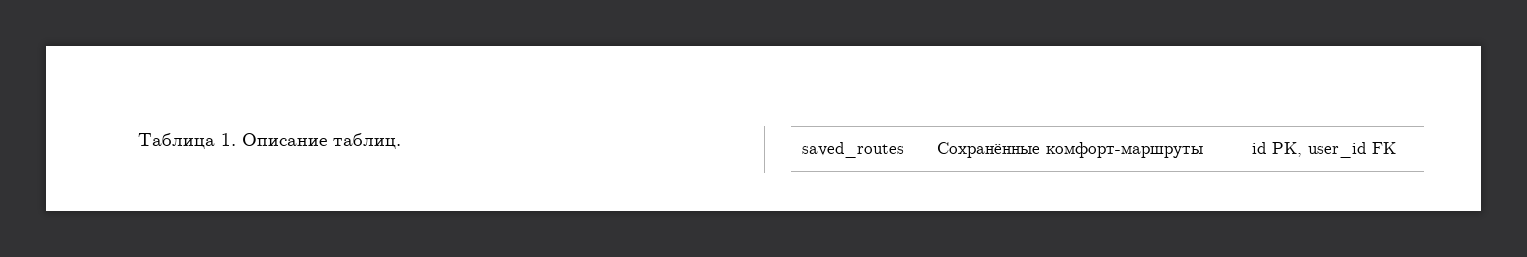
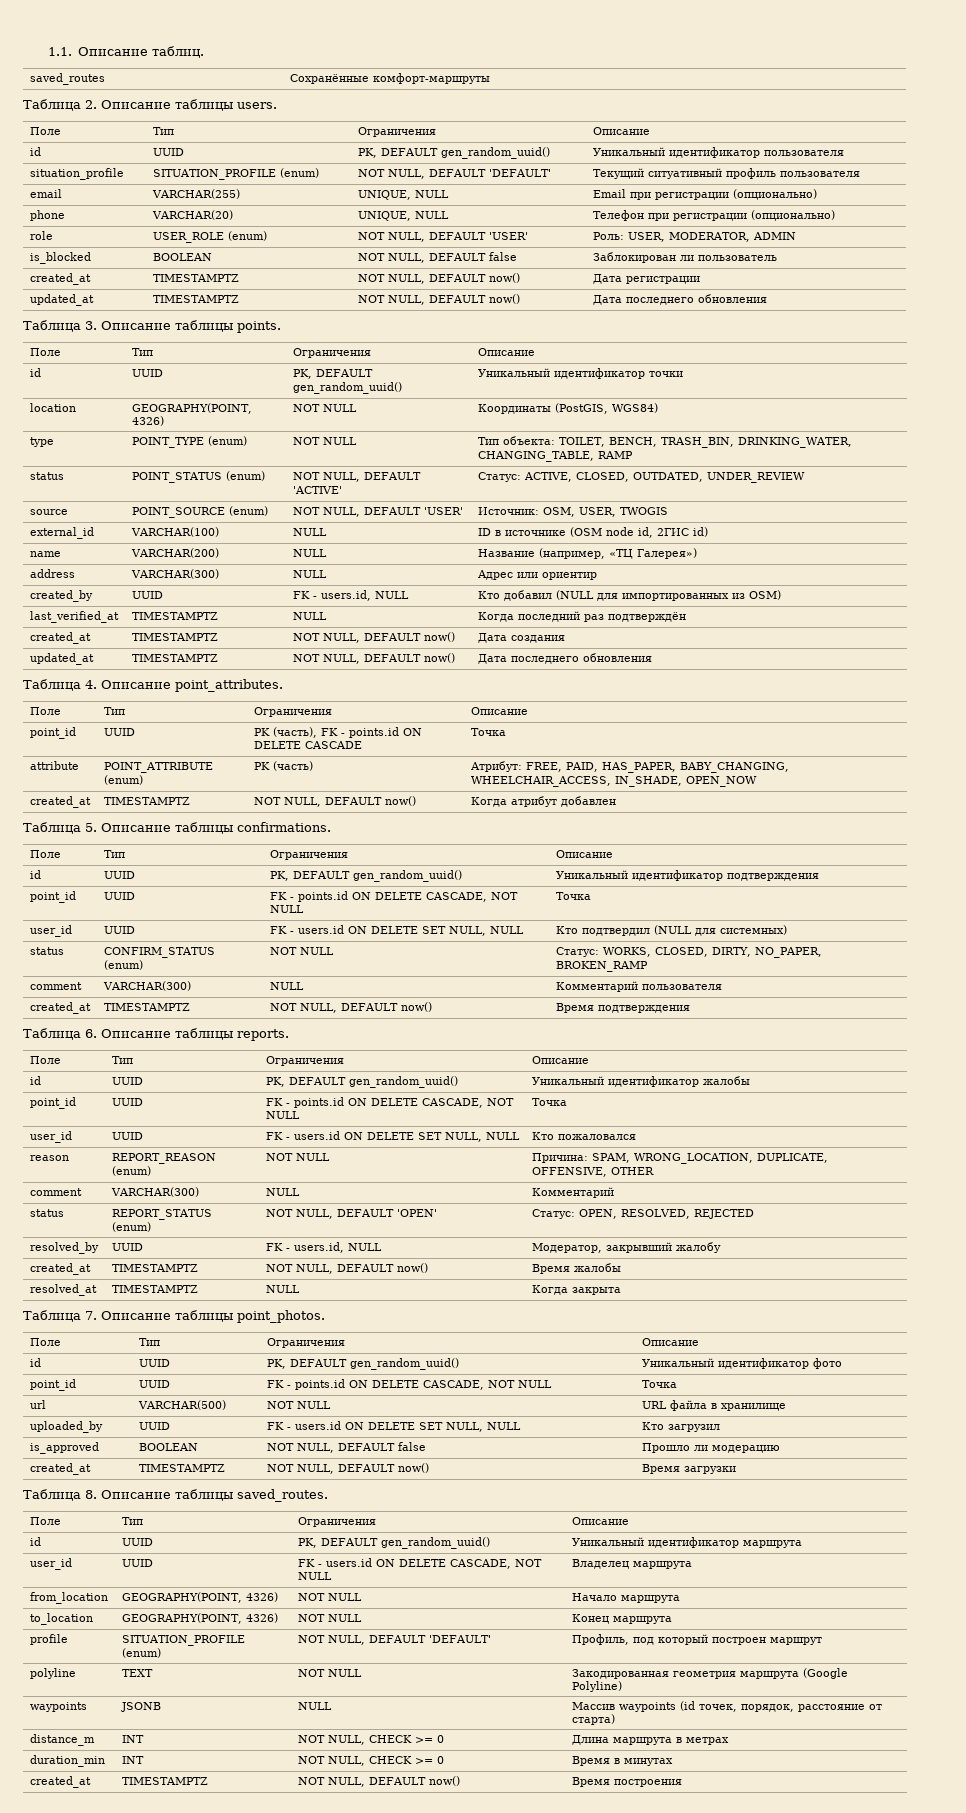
[138,133,237,149] Таблица 1. -> [47,47,72,56] 1.1.
[1251,142,1396,158] | id PK, user_id FK -> [23,99,277,111] [29,127,61,135] [152,127,174,135] [357,127,436,137] [592,127,650,135] [29,147,41,156] [152,148,184,156] [357,147,550,159] [592,147,844,158] [29,168,124,180] [152,168,319,180] [357,169,551,179] [592,168,860,179] [29,189,62,198] [151,189,240,199] [357,190,449,200] [592,189,817,200] [29,210,65,221] [151,210,233,220] [357,211,449,221] [592,210,835,221] [29,231,53,240] [152,231,267,243] [357,232,528,242] [592,232,796,242] [29,252,91,264] [152,253,212,261] [357,252,517,263] [592,252,777,263] [29,273,91,285] [152,274,239,282] [357,273,520,284] [592,274,700,284] [29,294,94,306] [152,295,239,303] [357,294,520,305] [592,294,767,305] [23,320,281,333] [29,348,61,356] [131,348,153,356] [292,348,371,358] [477,348,535,356] [29,368,41,377] [131,369,163,377] [292,369,373,379] [292,382,402,394] [477,368,683,379] [29,403,76,412] [131,403,252,414] [131,416,164,426] [292,404,357,412] [477,403,658,414] [29,437,54,447] [131,436,247,448] [292,437,357,445] [477,436,852,448] [477,451,633,462] [29,472,64,480] [131,471,265,483] [292,472,421,482] [292,486,342,494] [477,472,805,483] [29,509,68,515] [131,506,268,518] [292,507,463,517] [477,507,668,517] [29,527,94,539] [130,527,219,537] [292,528,327,536] [477,527,708,538] [29,551,61,557] [130,548,219,558] [292,549,327,557] [477,548,697,559] [29,569,75,578] [130,569,219,579] [292,570,327,578] [477,570,597,580] [29,590,93,602] [131,591,163,599] [292,590,409,601] [477,590,781,601] [29,611,119,623] [131,612,218,620] [292,612,327,620] [477,611,686,622] [29,632,91,644] [131,633,218,641] [292,632,455,643] [477,633,565,643] [29,653,94,665] [131,654,218,662] [292,653,455,664] [477,653,652,664] [23,679,283,692] [29,707,61,715] [103,707,125,715] [253,707,332,717] [470,707,528,715] [29,727,76,739] [103,728,135,736] [253,727,422,738] [253,741,362,749] [470,728,506,736] [29,761,79,770] [103,762,213,773] [103,775,143,785] [253,761,313,771] [470,761,789,773] [470,776,757,787] [29,796,91,808] [103,797,190,805] [253,796,416,807] [470,796,616,807] [23,822,331,834] [29,850,61,858] [103,850,125,858] [269,850,348,860] [555,850,613,858] [29,870,41,879] [103,871,135,879] [269,870,462,882] [555,870,819,881] [29,891,76,903] [103,892,135,900] [269,891,518,902] [269,905,304,913] [555,892,591,900] [29,925,72,937] [103,926,135,934] [269,925,524,936] [555,925,787,936] [29,947,64,955] [103,947,215,958] [103,960,143,970] [269,947,334,955] [555,947,822,958] [555,961,648,972] [29,982,82,990] [102,981,191,991] [269,982,304,990] [555,981,722,992] [29,1002,91,1014] [103,1003,190,1011] [269,1002,432,1013] [555,1003,690,1013] [23,1028,289,1041] [29,1056,61,1064] [111,1056,133,1064] [265,1056,344,1066] [531,1056,589,1064] [29,1076,41,1085] [111,1077,143,1085] [265,1076,458,1088] [531,1076,750,1087] [29,1097,76,1109] [111,1098,143,1106] [265,1097,514,1108] [265,1111,300,1119] [531,1098,567,1106] [29,1131,72,1143] [111,1132,143,1140] [265,1131,520,1142] [531,1132,636,1140] [29,1155,69,1161] [111,1153,216,1164] [111,1166,151,1176] [265,1153,330,1161] [531,1153,828,1164] [531,1167,654,1177] [29,1188,82,1196] [110,1187,199,1197] [265,1188,300,1196] [531,1187,614,1198] [29,1209,64,1217] [111,1209,212,1220] [111,1222,151,1232] [265,1209,437,1219] [531,1209,754,1219] [29,1242,99,1254] [111,1243,143,1251] [265,1242,382,1253] [531,1242,721,1253] [29,1263,91,1275] [111,1264,198,1272] [265,1263,428,1274] [531,1263,621,1274] [29,1284,97,1296] [111,1285,198,1293] [265,1285,300,1293] [531,1285,621,1295] [23,1310,325,1323] [29,1338,61,1346] [138,1338,160,1346] [266,1338,345,1348] [641,1338,699,1346] [29,1358,41,1367] [138,1359,170,1367] [266,1358,459,1370] [641,1358,842,1369] [29,1379,76,1391] [138,1380,170,1388] [266,1379,552,1390] [641,1380,677,1388] [29,1400,46,1409] [137,1400,226,1410] [266,1401,331,1409] [641,1400,786,1411] [29,1421,103,1433] [138,1422,170,1430] [266,1421,521,1432] [641,1422,720,1432] [29,1442,99,1454] [138,1443,198,1451] [266,1442,426,1453] [641,1443,780,1453] [29,1463,91,1475] [138,1464,225,1472] [266,1463,429,1474] [641,1464,736,1474] [23,1489,328,1502] [29,1517,61,1525] [121,1517,143,1525] [297,1517,376,1527] [571,1517,629,1525] [29,1537,41,1546] [121,1538,153,1546] [297,1537,490,1549] [571,1537,802,1548] [29,1558,72,1570] [121,1559,153,1567] [297,1558,542,1569] [297,1572,332,1580] [571,1559,692,1569] [29,1592,108,1604] [121,1592,278,1603] [297,1593,362,1601] [571,1593,680,1603] [29,1613,93,1625] [121,1613,278,1624] [297,1614,362,1622] [571,1614,672,1624] [29,1634,68,1645] [121,1635,245,1646] [121,1648,161,1658] [297,1635,491,1645] [571,1634,822,1645] [29,1668,76,1679] [121,1669,153,1677] [297,1669,362,1677] [571,1668,848,1679] [571,1681,622,1692] [29,1702,87,1712] [120,1702,161,1712] [297,1702,332,1710] [571,1701,882,1712] [571,1714,615,1725] [29,1734,95,1746] [121,1735,144,1743] [297,1735,444,1745] [571,1735,729,1745] [29,1755,105,1767] [121,1756,144,1764] [297,1756,444,1766] [571,1756,673,1766] [29,1776,91,1788] [121,1777,208,1785] [297,1776,460,1787] [571,1777,682,1787] // Таблица 2. Описание таблицы users. // Поле | Тип | Ограничения | Описание // id | UUID | PK, DEFAULT gen_random_uuid() | Уникальный идентификатор пользователя // situation_profile | SITUATION_PROFILE (enum) | NOT NULL, DEFAULT 'DEFAULT' | Текущий ситуативный профиль пользователя // email | VARCHAR(255) | UNIQUE, NULL | Email при регистрации (опционально) // phone | VARCHAR(20) | UNIQUE, NULL | Телефон при регистрации (опционально) // role | USER_ROLE (enum) | NOT NULL, DEFAULT 'USER' | Роль: USER, MODERATOR, ADMIN // is_blocked | BOOLEAN | NOT NULL, DEFAULT false | Заблокирован ли пользователь // created_at | TIMESTAMPTZ | NOT NULL, DEFAULT now() | Дата регистрации // updated_at | TIMESTAMPTZ | NOT NULL, DEFAULT now() | Дата последнего обновления // Таблица 3. Описание таблицы points. // Поле | Тип | Ограничения | Описание // id | UUID | PK, DEFAULT gen_random_uuid() | Уникальный идентификатор точки // location | GEOGRAPHY(POINT, 4326) | NOT NULL | Координаты (PostGIS, WGS84) // type | POINT_TYPE (enum) | NOT NULL | Тип объекта: TOILET, BENCH, TRASH_BIN, DRINKING_WATER, CHANGING_TABLE, RAMP // status | POINT_STATUS (enum) | NOT NULL, DEFAULT 'ACTIVE' | Статус: ACTIVE, CLOSED, OUTDATED, UNDER_REVIEW // source | POINT_SOURCE (enum) | NOT NULL, DEFAULT 'USER' | Источник: OSM, USER, TWOGIS // external_id | VARCHAR(100) | NULL | ID в источнике (OSM node id, 2ГИС id) // name | VARCHAR(200) | NULL | Название (например, «ТЦ Галерея») // address | VARCHAR(300) | NULL | Адрес или ориентир // created_by | UUID | FK - users.id, NULL | Кто добавил (NULL для импортированных из OSM) // last_verified_at | TIMESTAMPTZ | NULL | Когда последний раз подтверждён // created_at | TIMESTAMPTZ | NOT NULL, DEFAULT now() | Дата создания // updated_at | TIMESTAMPTZ | NOT NULL, DEFAULT now() | Дата последнего обновления // Таблица 4. Описание point_attributes. // Поле | Тип | Ограничения | Описание // point_id | UUID | PK (часть), FK - points.id ON DELETE CASCADE | Точка // attribute | POINT_ATTRIBUTE (enum) | PK (часть) | Атрибут: FREE, PAID, HAS_PAPER, BABY_CHANGING, WHEELCHAIR_ACCESS, IN_SHADE, OPEN_NOW // created_at | TIMESTAMPTZ | NOT NULL, DEFAULT now() | Когда атрибут добавлен // Таблица 5. Описание таблицы confirmations. // Поле | Тип | Ограничения | Описание // id | UUID | PK, DEFAULT gen_random_uuid() | Уникальный идентификатор подтверждения // point_id | UUID | FK - points.id ON DELETE CASCADE, NOT NULL | Точка // user_id | UUID | FK - users.id ON DELETE SET NULL, NULL | Кто подтвердил (NULL для системных) // status | CONFIRM_STATUS (enum) | NOT NULL | Статус: WORKS, CLOSED, DIRTY, NO_PAPER, BROKEN_RAMP // comment | VARCHAR(300) | NULL | Комментарий пользователя // created_at | TIMESTAMPTZ | NOT NULL, DEFAULT now() | Время подтверждения // Таблица 6. Описание таблицы reports. // Поле | Тип | Ограничения | Описание // id | UUID | PK, DEFAULT gen_random_uuid() | Уникальный идентификатор жалобы // point_id | UUID | FK - points.id ON DELETE CASCADE, NOT NULL | Точка // user_id | UUID | FK - users.id ON DELETE SET NULL, NULL | Кто пожаловался // reason | REPORT_REASON (enum) | NOT NULL | Причина: SPAM, WRONG_LOCATION, DUPLICATE, OFFENSIVE, OTHER // comment | VARCHAR(300) | NULL | Комментарий // status | REPORT_STATUS (enum) | NOT NULL, DEFAULT 'OPEN' | Статус: OPEN, RESOLVED, REJECTED // resolved_by | UUID | FK - users.id, NULL | Модератор, закрывший жалобу // created_at | TIMESTAMPTZ | NOT NULL, DEFAULT now() | Время жалобы // resolved_at | TIMESTAMPTZ | NULL | Когда закрыта // Таблица 7. Описание таблицы point_photos. // Поле | Тип | Ограничения | Описание // id | UUID | PK, DEFAULT gen_random_uuid() | Уникальный идентификатор фото // point_id | UUID | FK - points.id ON DELETE CASCADE, NOT NULL | Точка // url | VARCHAR(500) | NOT NULL | URL файла в хранилище // uploaded_by | UUID | FK - users.id ON DELETE SET NULL, NULL | Кто загрузил // is_approved | BOOLEAN | NOT NULL, DEFAULT false | Прошло ли модерацию // created_at | TIMESTAMPTZ | NOT NULL, DEFAULT now() | Время загрузки // Таблица 8. Описание таблицы saved_routes. // Поле | Тип | Ограничения | Описание // id | UUID | PK, DEFAULT gen_random_uuid() | Уникальный идентификатор маршрута // user_id | UUID | FK - users.id ON DELETE CASCADE, NOT NULL | Владелец маршрута // from_location | GEOGRAPHY(POINT, 4326) | NOT NULL | Начало маршрута // to_location | GEOGRAPHY(POINT, 4326) | NOT NULL | Конец маршрута // profile | SITUATION_PROFILE (enum) | NOT NULL, DEFAULT 'DEFAULT' | Профиль, под который построен маршрут // polyline | TEXT | NOT NULL | Закодированная геометрия маршрута (Google Polyline) // waypoints | JSONB | NULL | Массив waypoints (id точек, порядок, расстояние от старта) // distance_m | INT | NOT NULL, CHECK >= 0 | Длина маршрута в метрах // duration_min | INT | NOT NULL, CHECK >= 0 | Время в минутах // created_at | TIMESTAMPTZ | NOT NULL, DEFAULT now() | Время построения

